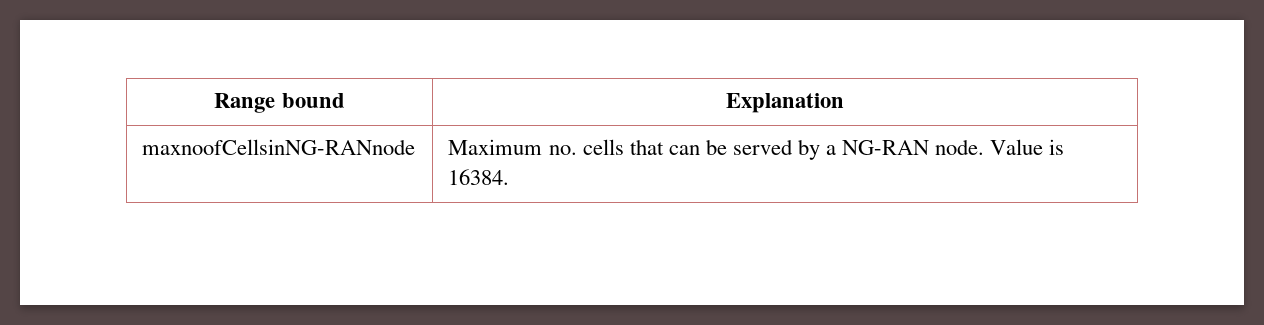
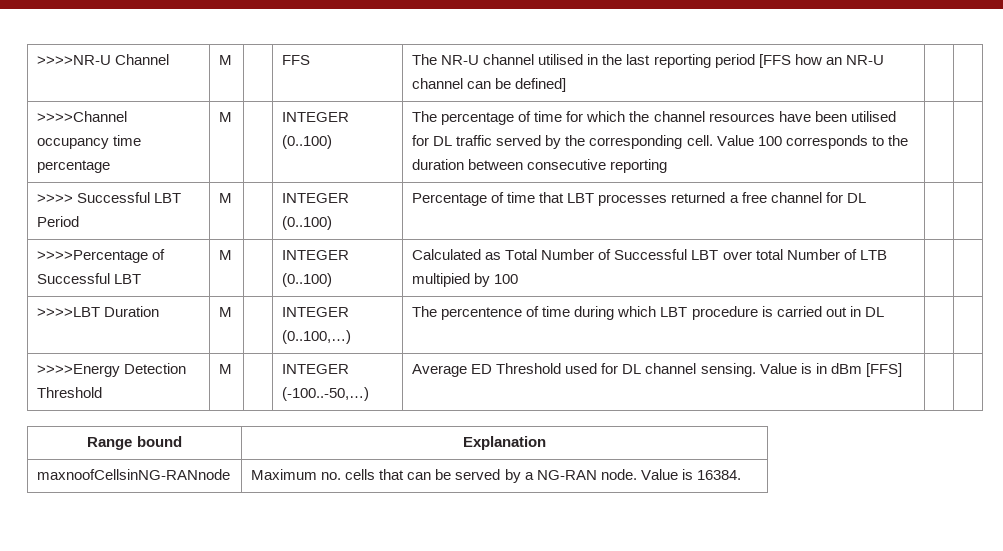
(214, 103) none -> [37,54,170,65] [219,55,233,65] [282,55,311,65] [412,54,884,68] [412,78,567,92] [37,111,128,122] [37,135,142,149] [37,160,111,173] [219,112,233,122] [282,112,350,122] [282,135,333,149] [412,111,896,125] [412,135,908,149] [412,159,668,173] [37,192,182,203] [37,216,80,227] [219,193,233,203] [282,193,350,203] [282,216,333,230] [412,192,866,206] [37,249,166,263] [37,273,142,284] [219,250,233,260] [282,250,350,260] [282,273,333,287] [412,249,887,260] [412,273,519,287] [37,306,160,317] [219,307,233,317] [282,307,350,317] [282,330,352,344] [412,306,884,320] [37,363,187,377] [37,387,103,398] [219,364,233,374] [282,364,350,374] [282,387,370,401] [412,363,902,377] >>>>NR-U Channel | M | | FFS | The NR-U channel utilised in the last reporting period [FFS how an NR-U channel can be defined] | | // >>>>Channel occupancy time percentage | M | | INTEGER (0..100) | The percentage of time for which the channel resources have been utilised for DL traffic served by the corresponding cell. Value 100 corresponds to the duration between consecutive reporting | | // >>>> Successful LBT Period | M | | INTEGER (0..100) | Percentage of time that LBT processes returned a free channel for DL | | // >>>>Percentage of Successful LBT | M | | INTEGER (0..100) | Calculated as Total Number of Successful LBT over total Number of LTB multipied by 100 | | // >>>>LBT Duration | M | | INTEGER (0..100,…) | The percentence of time during which LBT procedure is carried out in DL | | // >>>>Energy Detection Threshold | M | | INTEGER (-100..-50,…) | Average ED Threshold used for DL channel sensing. Value is in dBm [FFS] | | //

